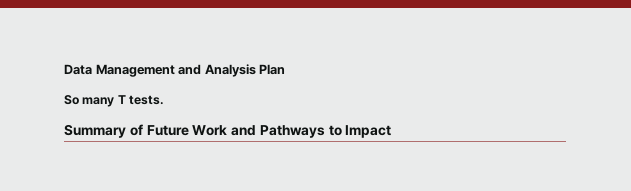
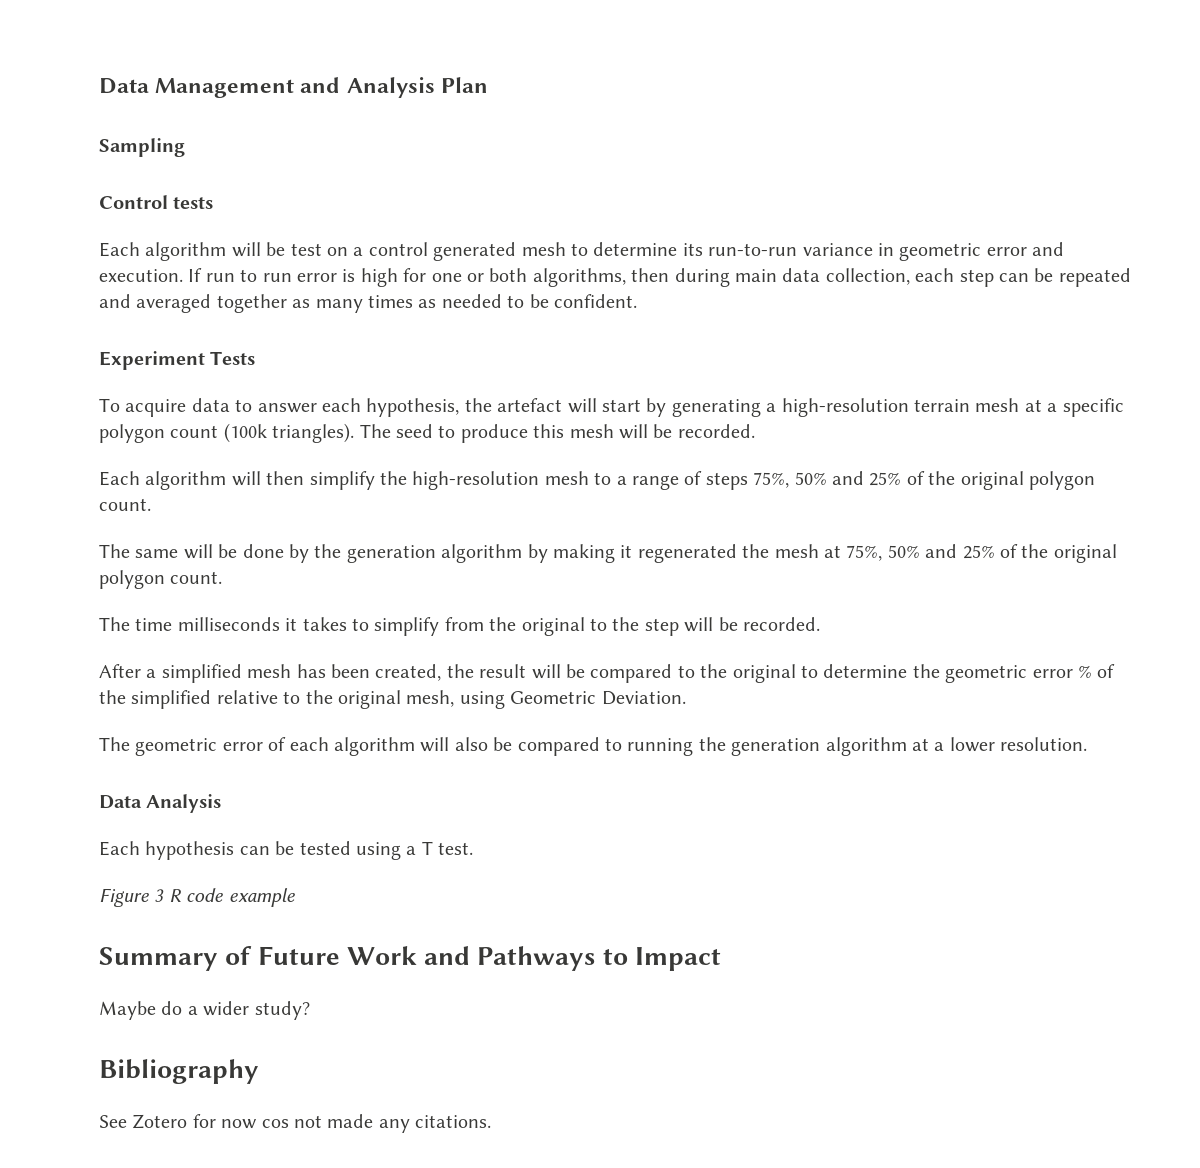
[64,95,165,107] So many T tests. -> [99,138,185,157] [99,195,214,209] [99,242,1065,261] [99,268,1131,287] [99,294,637,313] [99,351,256,370] [99,398,1124,417] [99,423,755,443] [99,471,1095,490] [99,498,151,511] [99,544,1117,563] [99,570,223,589] [99,617,820,636] [99,664,1116,683] [99,690,686,709] [99,737,1088,756] [99,794,222,813] [99,841,474,860] [99,888,295,907] Sampling // Control tests // Each algorithm will be test on a control generated mesh to determine its run-to-run variance in geometric error and execution. If run to run error is high for one or both algorithms, then during main data collection, each step can be repeated and averaged together as many times as needed to be confident. // Experiment Tests // To acquire data to answer each hypothesis, the artefact will start by generating a high-resolution terrain mesh at a specific polygon count (100k triangles). The seed to produce this mesh will be recorded. // Each algorithm will then simplify the high-resolution mesh to a range of steps 75%, 50% and 25% of the original polygon count. // The same will be done by the generation algorithm by making it regenerated the mesh at 75%, 50% and 25% of the original polygon count. // The time milliseconds it takes to simplify from the original to the step will be recorded. // After a simplified mesh has been created, the result will be compared to the original to determine the geometric error % of the simplified relative to the original mesh, using Geometric Deviation. // The geometric error of each algorithm will also be compared to running the generation algorithm at a lower resolution. // Data Analysis // Each hypothesis can be tested using a T test. // Figure 3 R code example
(392, 131) none -> [99,1001,310,1020] [99,1059,259,1084] [99,1114,492,1133] // Maybe do a wider study? // Bibliography // See Zotero for now cos not made any citations.

